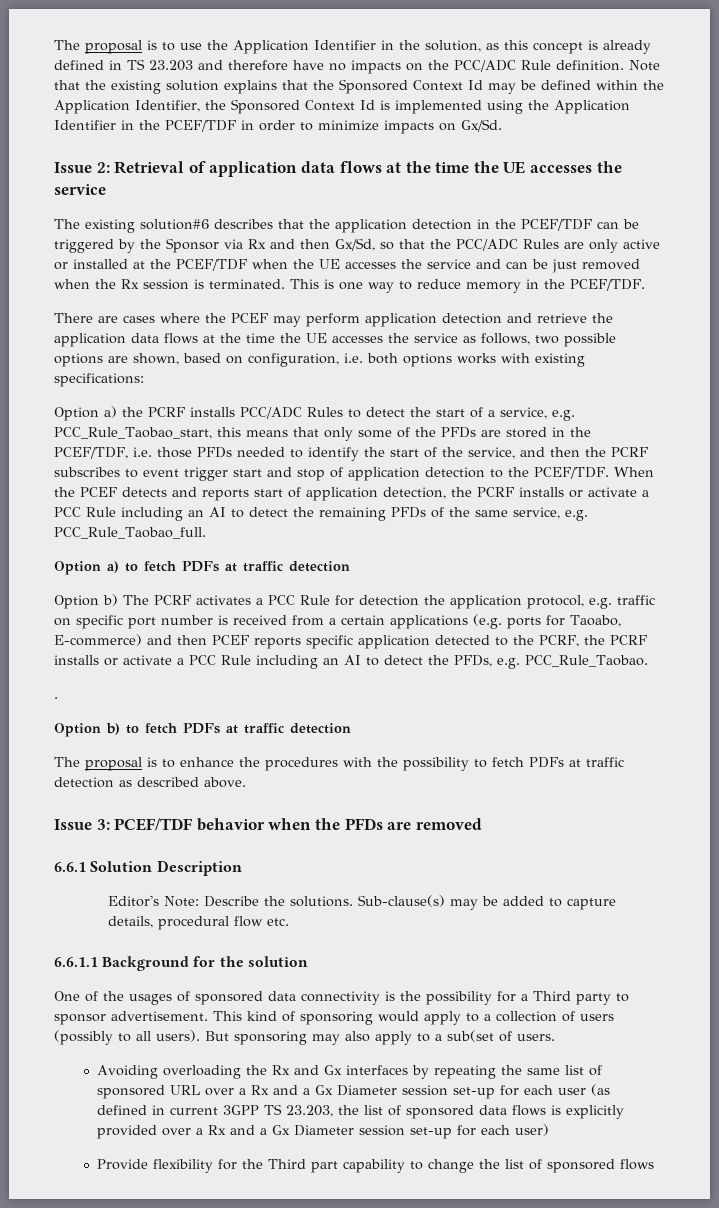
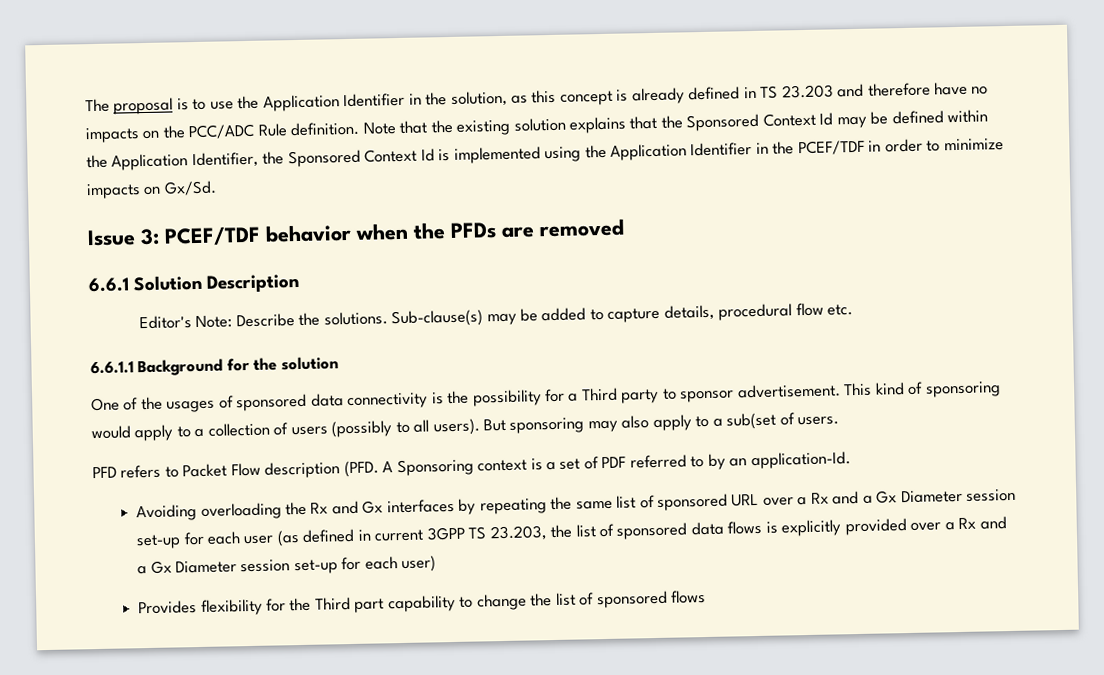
[54,161,622,177] [54,184,106,195] [54,219,639,233] [54,238,660,253] [54,259,640,273] [54,279,645,293] [54,313,613,327] [54,333,616,347] [54,353,585,367] [54,373,144,387] [54,406,575,421] [54,427,591,441] [54,447,648,461] [54,467,654,481] [54,487,649,501] [54,507,588,521] [54,527,206,539] [54,561,350,575] [54,594,655,609] [54,614,621,629] [54,634,647,649] [54,655,648,669] [54,697,58,699] [54,723,351,737] [54,757,624,771] [54,777,246,788] // Issue 2: Retrieval of application data flows at the time the UE accesses the service // The existing solution#6 describes that the application detection in the PCEF/TDF can be triggered by the Sponsor via Rx and then Gx/Sd, so that the PCC/ADC Rules are only active or installed at the PCEF/TDF when the UE accesses the service and can be just removed when the Rx session is terminated. This is one way to reduce memory in the PCEF/TDF. // There are cases where the PCEF may perform application detection and retrieve the application data flows at the time the UE accesses the service as follows, two possible options are shown, based on configuration, i.e. both options works with existing specifications: // Option a) the PCRF installs PCC/ADC Rules to detect the start of a service, e.g. PCC_Rule_Taobao_start, this means that only some of the PFDs are stored in the PCEF/TDF, i.e. those PFDs needed to identify the start of the service, and then the PCRF subscribes to event trigger start and stop of application detection to the PCEF/TDF. When the PCEF detects and reports start of application detection, the PCRF installs or activate a PCC Rule including an AI to detect the remaining PFDs of the same service, e.g. PCC_Rule_Taobao_full. // Option a) to fetch PDFs at traffic detection // Option b) The PCRF activates a PCC Rule for detection the application protocol, e.g. traffic on specific port number is received from a certain applications (e.g. ports for Taoabo, E-commerce) and then PCEF reports specific application detected to the PCRF, the PCRF installs or activate a PCC Rule including an AI to detect the PFDs, e.g. PCC_Rule_Taobao. // . // Option b) to fetch PDFs at traffic detection // The proposal is to enhance the procedures with the possibility to fetch PDFs at traffic detection as described above. -> (217, 188) none
(555, 1037) none -> [92,451,851,479] // PFD refers to Packet Flow description (PFD. A Sponsoring context is a set of PDF referred to by an application-Id.
[97,1159,149,1170] Provide -> [138,600,198,615] Provides

